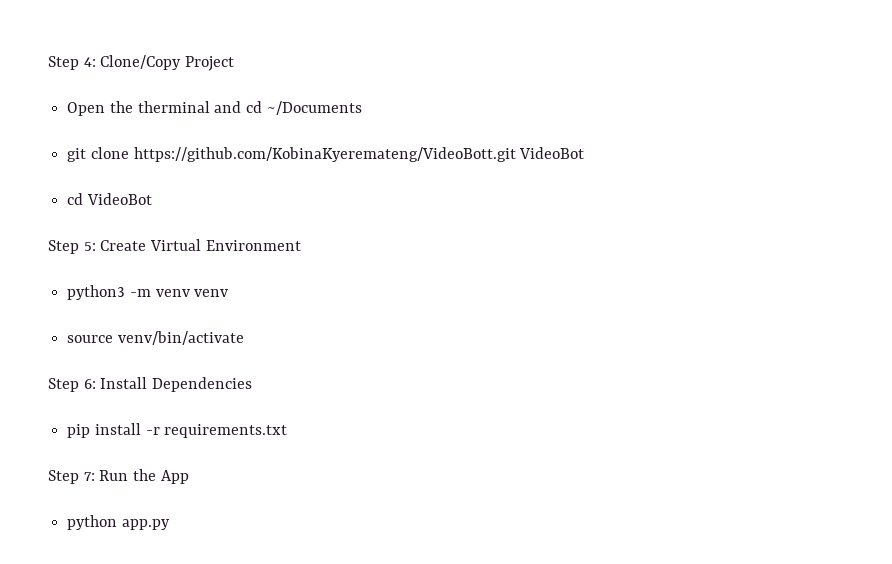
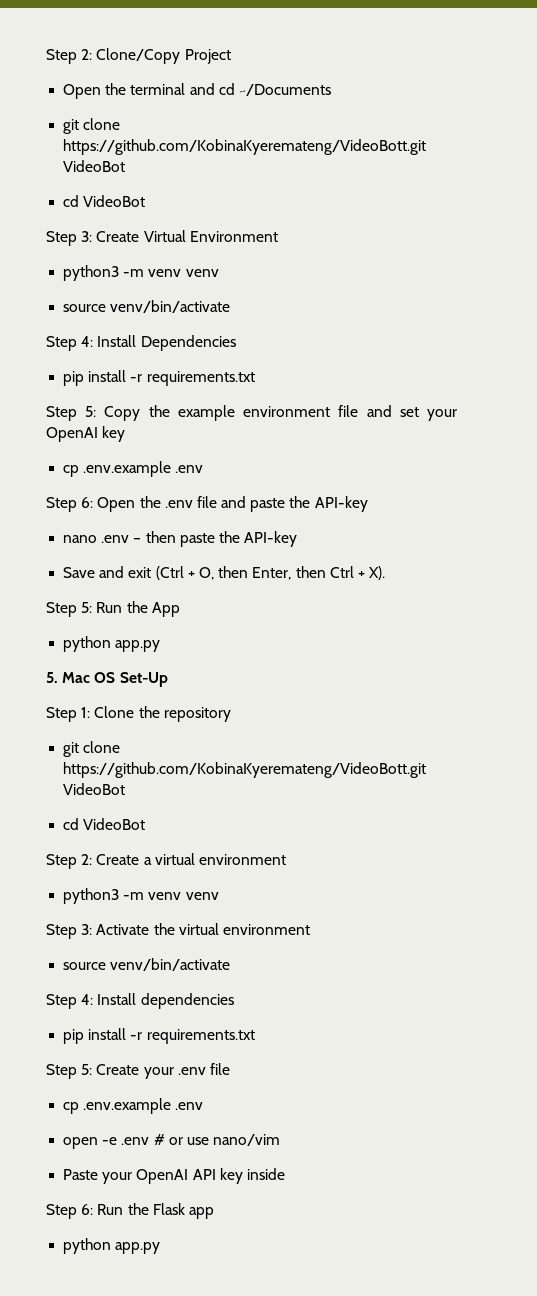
[48,56,96,70] Step 4: -> [46,49,93,64] Step 2:
[137,101,210,113] therminal -> [130,83,186,95] terminal
[83,242,96,251] 5: -> [81,231,93,242] 3:
[83,379,96,389] 6: -> [81,336,94,347] 4:
[83,472,95,481] 7: -> [85,405,457,421] [46,426,126,442] [63,461,204,477] [46,496,368,512] [63,531,298,547] [63,566,386,580] [46,602,93,617] 5: Copy the example environment file and set your OpenAI key // cp .env.example .env // Step 6: Open the .env file and paste the API-key // nano .env – then paste the API-key // Save and exit (Ctrl + O, then Enter, then Ctrl + X). // Step 5:
(170, 524) none -> [46,672,168,687] [46,706,231,722] [63,741,121,757] [63,762,427,778] [63,783,126,795] [63,818,146,830] [46,853,286,869] [63,888,219,904] [46,923,310,939] [63,958,231,971] [46,993,234,1009] [63,1028,255,1044] [46,1063,230,1079] [63,1098,204,1114] [63,1134,281,1149] [63,1168,285,1184] [46,1203,214,1219] [63,1238,161,1254] // 5. Mac OS Set-Up // Step 1: Clone the repository // git clone https://github.com/KobinaKyeremateng/VideoBott.git VideoBot // cd VideoBot // Step 2: Create a virtual environment // python3 -m venv venv // Step 3: Activate the virtual environment // source venv/bin/activate // Step 4: Install dependencies // pip install -r requirements.txt // Step 5: Create your .env file // cp .env.example .env // open -e .env # or use nano/vim // Paste your OpenAI API key inside // Step 6: Run the Flask app // python app.py

